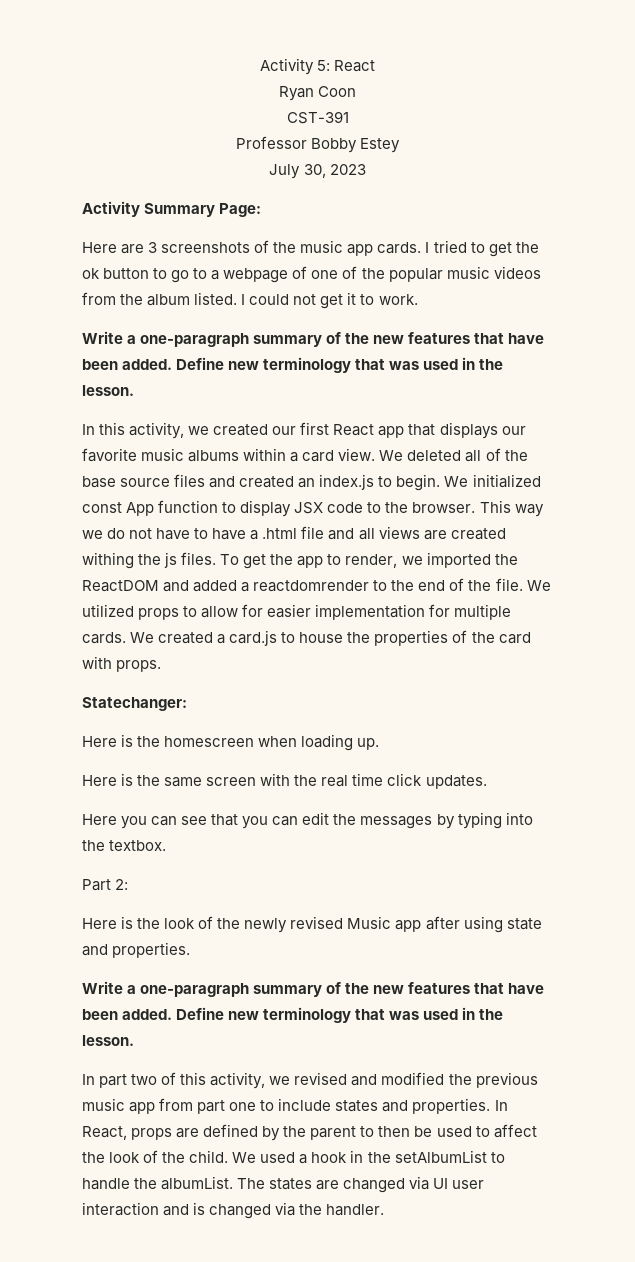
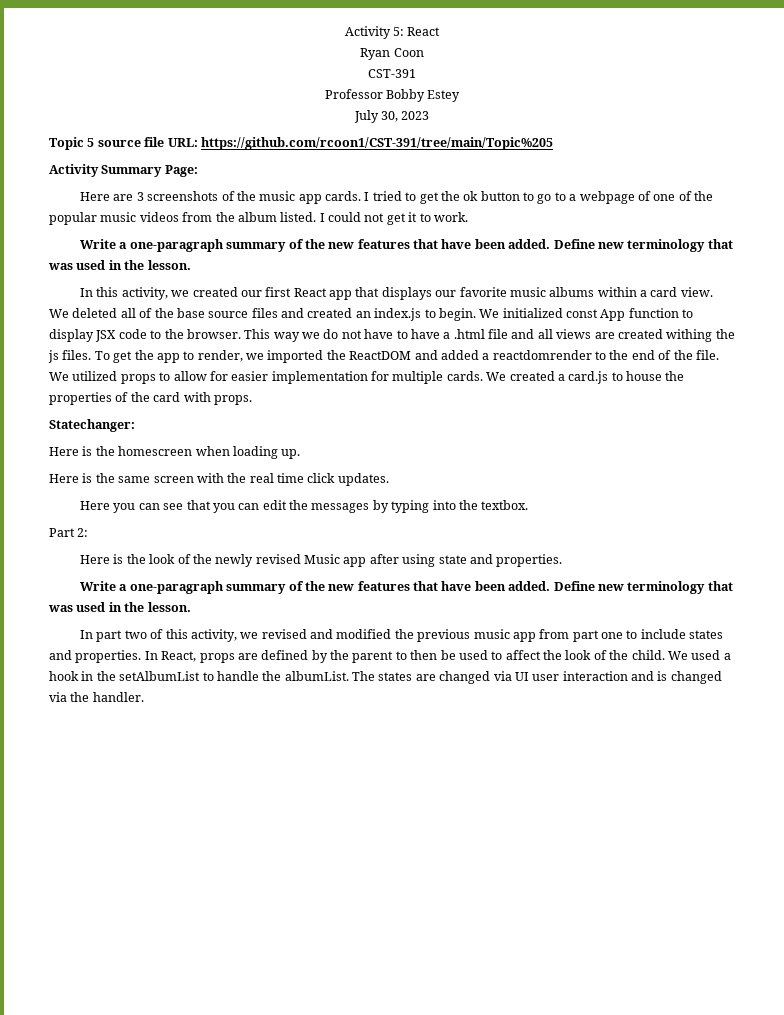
(366, 169) none -> [49,137,553,150] // Topic 5 source file URL: https://github.com/rcoon1/CST-391/tree/main/Topic%205

